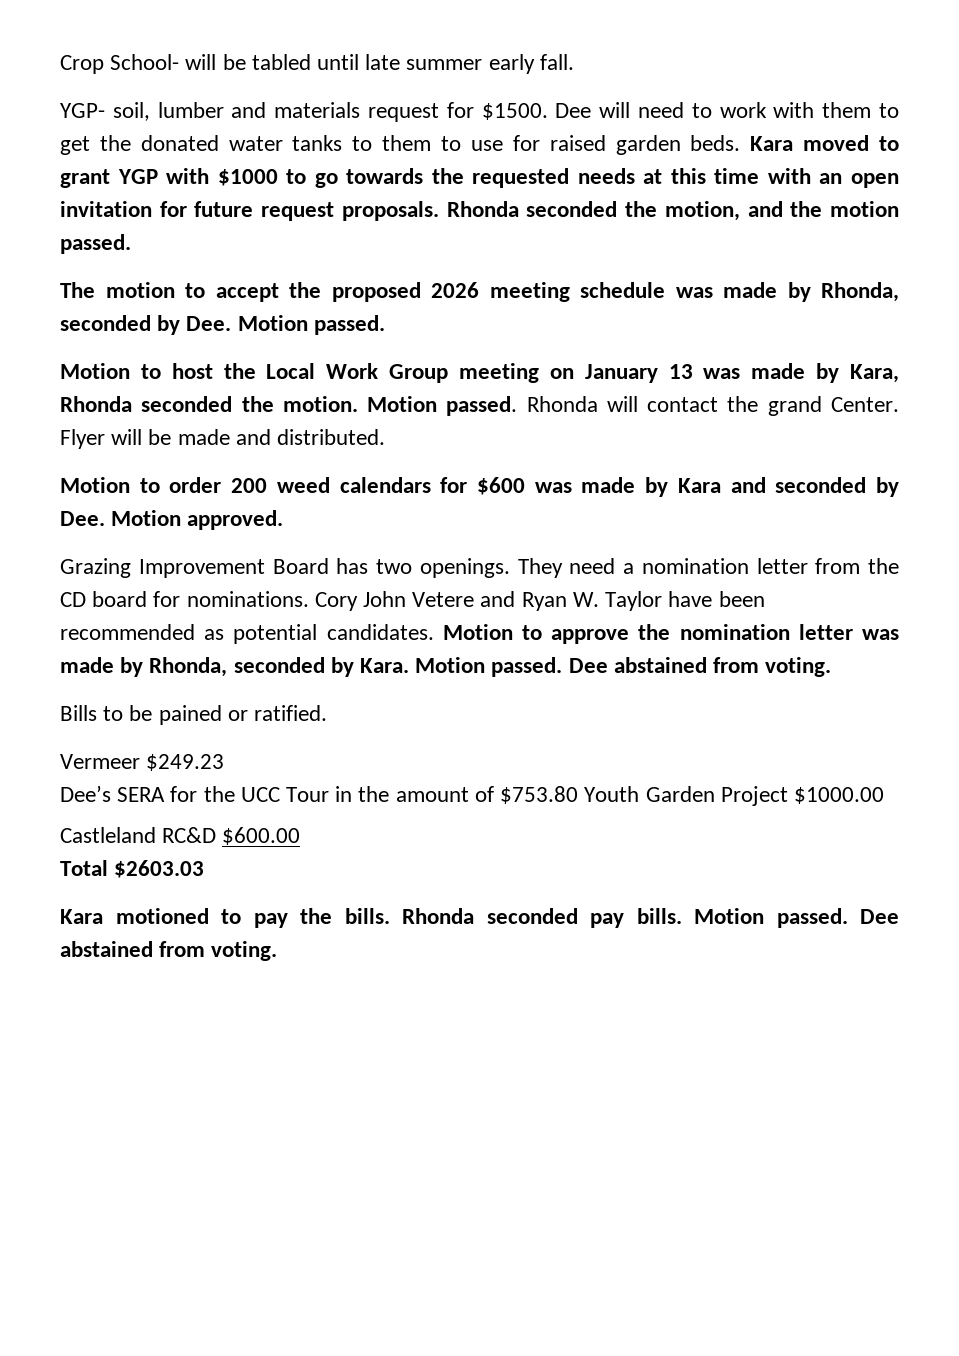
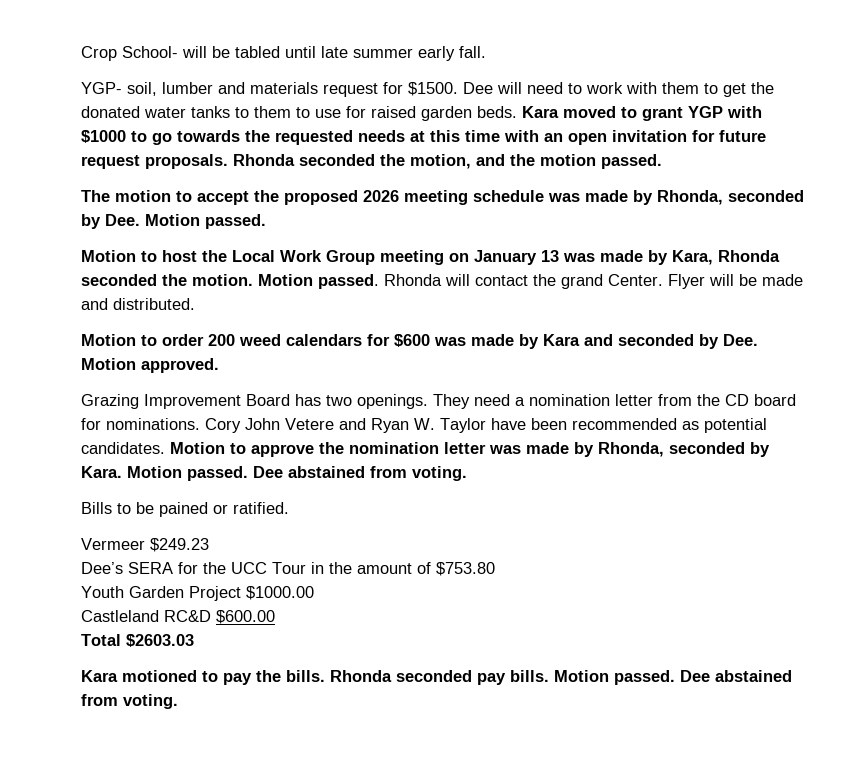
(579, 795) none -> (495, 569) //

